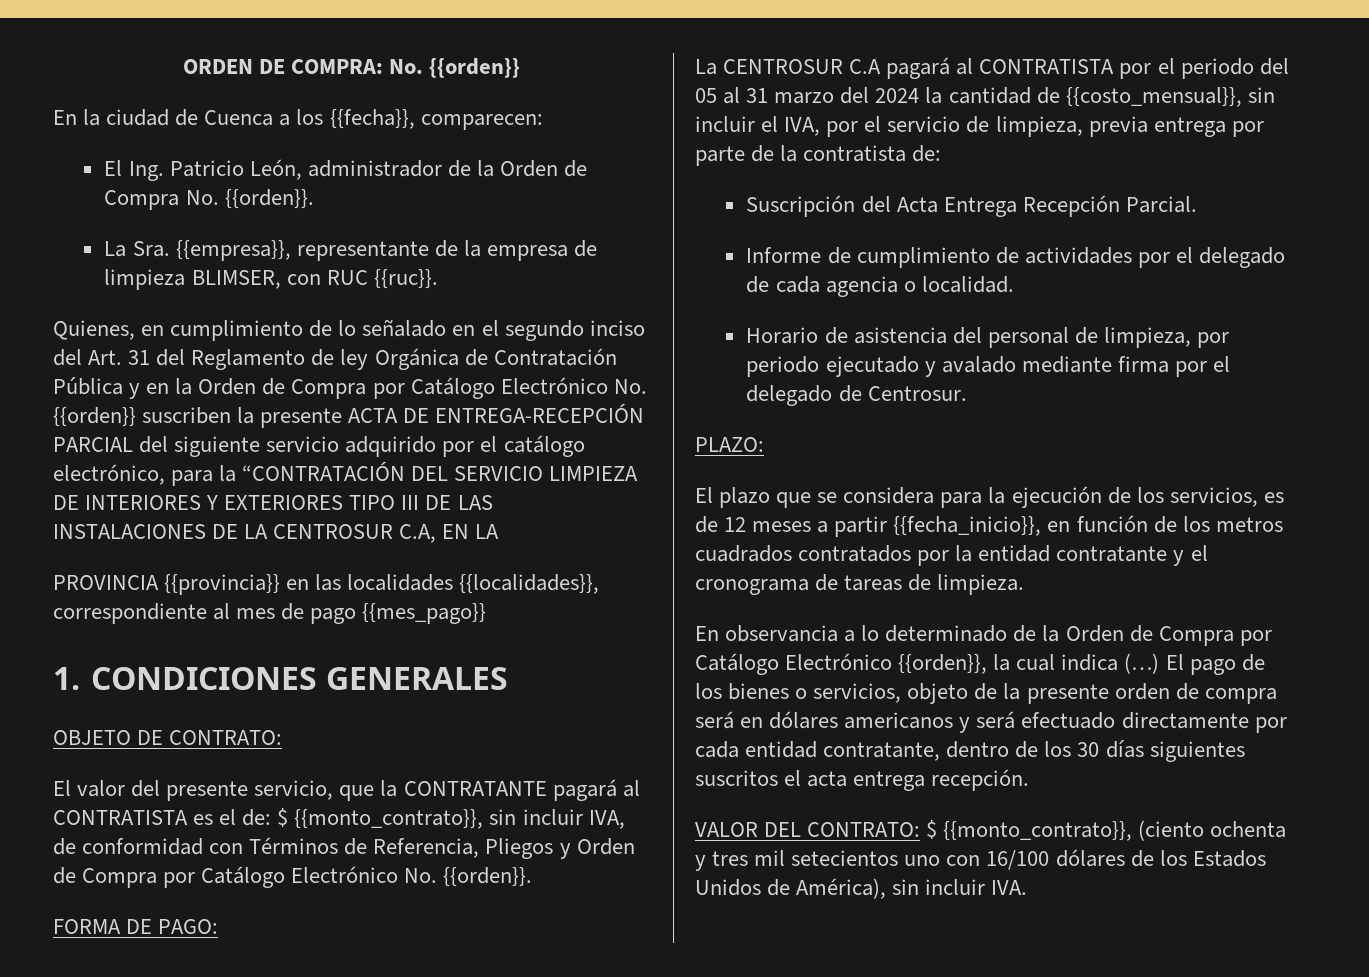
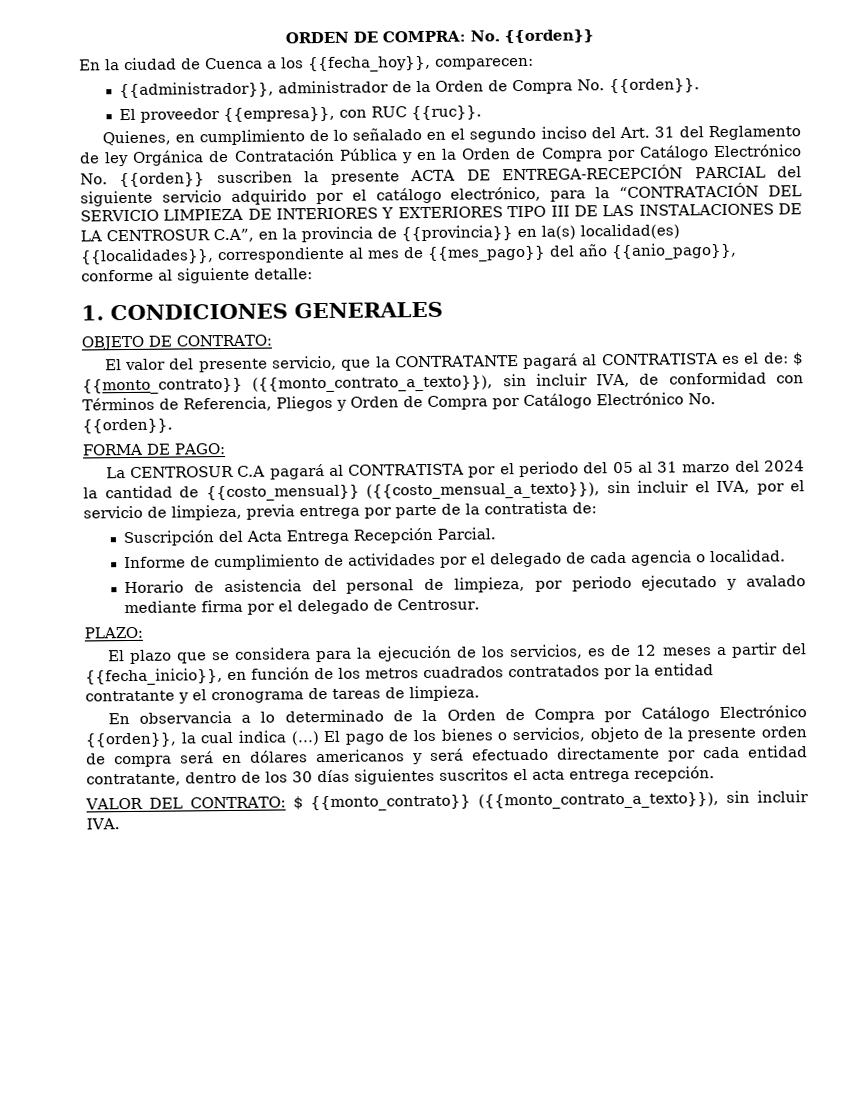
[329,109,415,129] {{fecha}}, -> [308,55,431,73] {{fecha_hoy}},
[104,159,302,181] El Ing. Patricio León, -> [119,81,275,99] {{administrador}},
[104,240,597,261] [104,269,281,290] La Sra. {{empresa}}, representante de la empresa de limpieza BLIMSER, -> [119,106,336,123] El proveedor {{empresa}},
[399,524,500,543] [53,574,454,595] C.A, EN LA // PROVINCIA {{provincia}} en las localidades -> [213,223,680,243] C.A”, en la provincia de {{provincia}} en la(s) localidad(es)
[310,608,357,624] pago -> (424, 253) none
(487, 613) none -> [549,242,737,261] [81,267,313,284] del año {{anio_pago}}, conforme al siguiente detalle:
[294,809,484,829] {{monto_contrato}}, -> [82,375,494,395] {{monto_contrato}} ({{monto_contrato_a_texto}}),
[1065,87,1242,107] {{costo_mensual}}, -> [205,482,601,502] {{costo_mensual}} ({{costo_mensual_a_texto}}),
(888, 526) none -> [780,643,807,655] del
[943,820,1287,841] [695,849,1266,871] [695,878,887,899] {{monto_contrato}}, (ciento ochenta y tres mil setecientos uno con 16/100 dólares de los Estados Unidos de América), -> [310,792,720,812] {{monto_contrato}} ({{monto_contrato_a_texto}}),

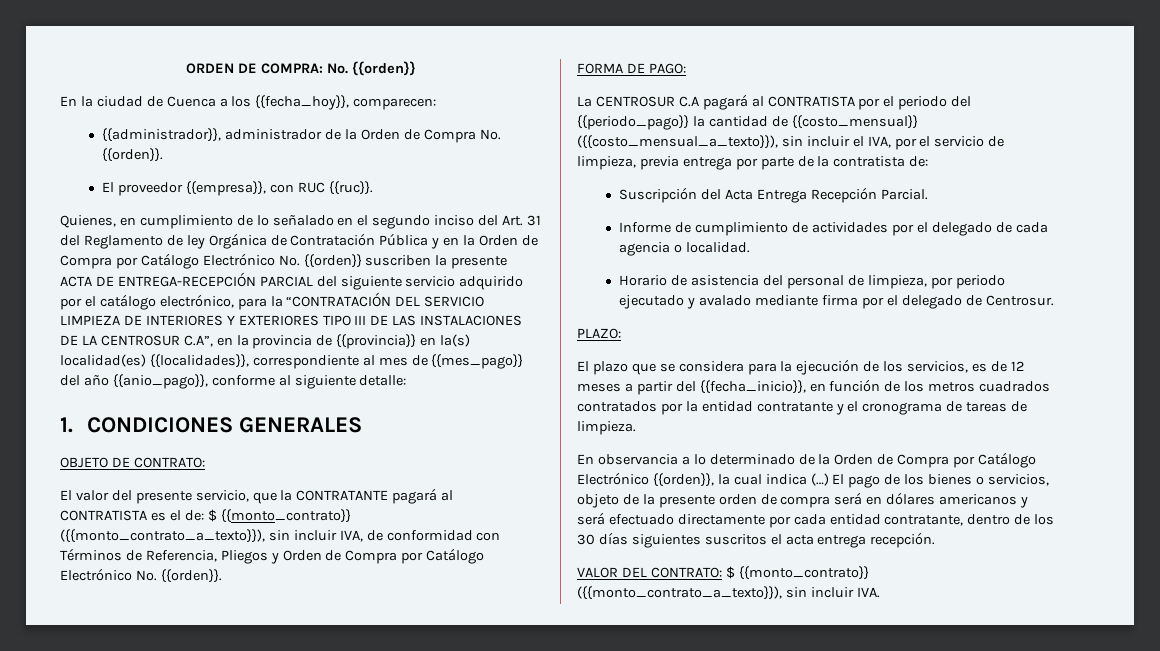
[612,460,805,474] 05 al 31 marzo del 2024 -> [577,115,689,130] {{periodo_pago}}

